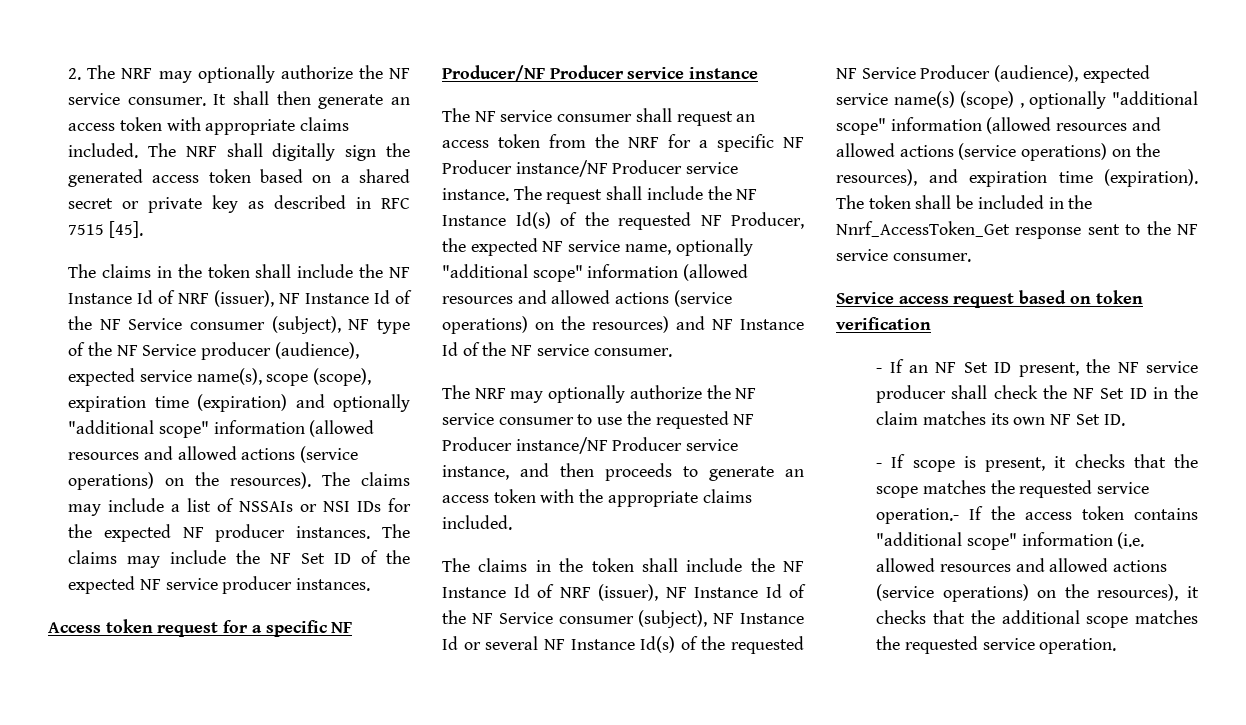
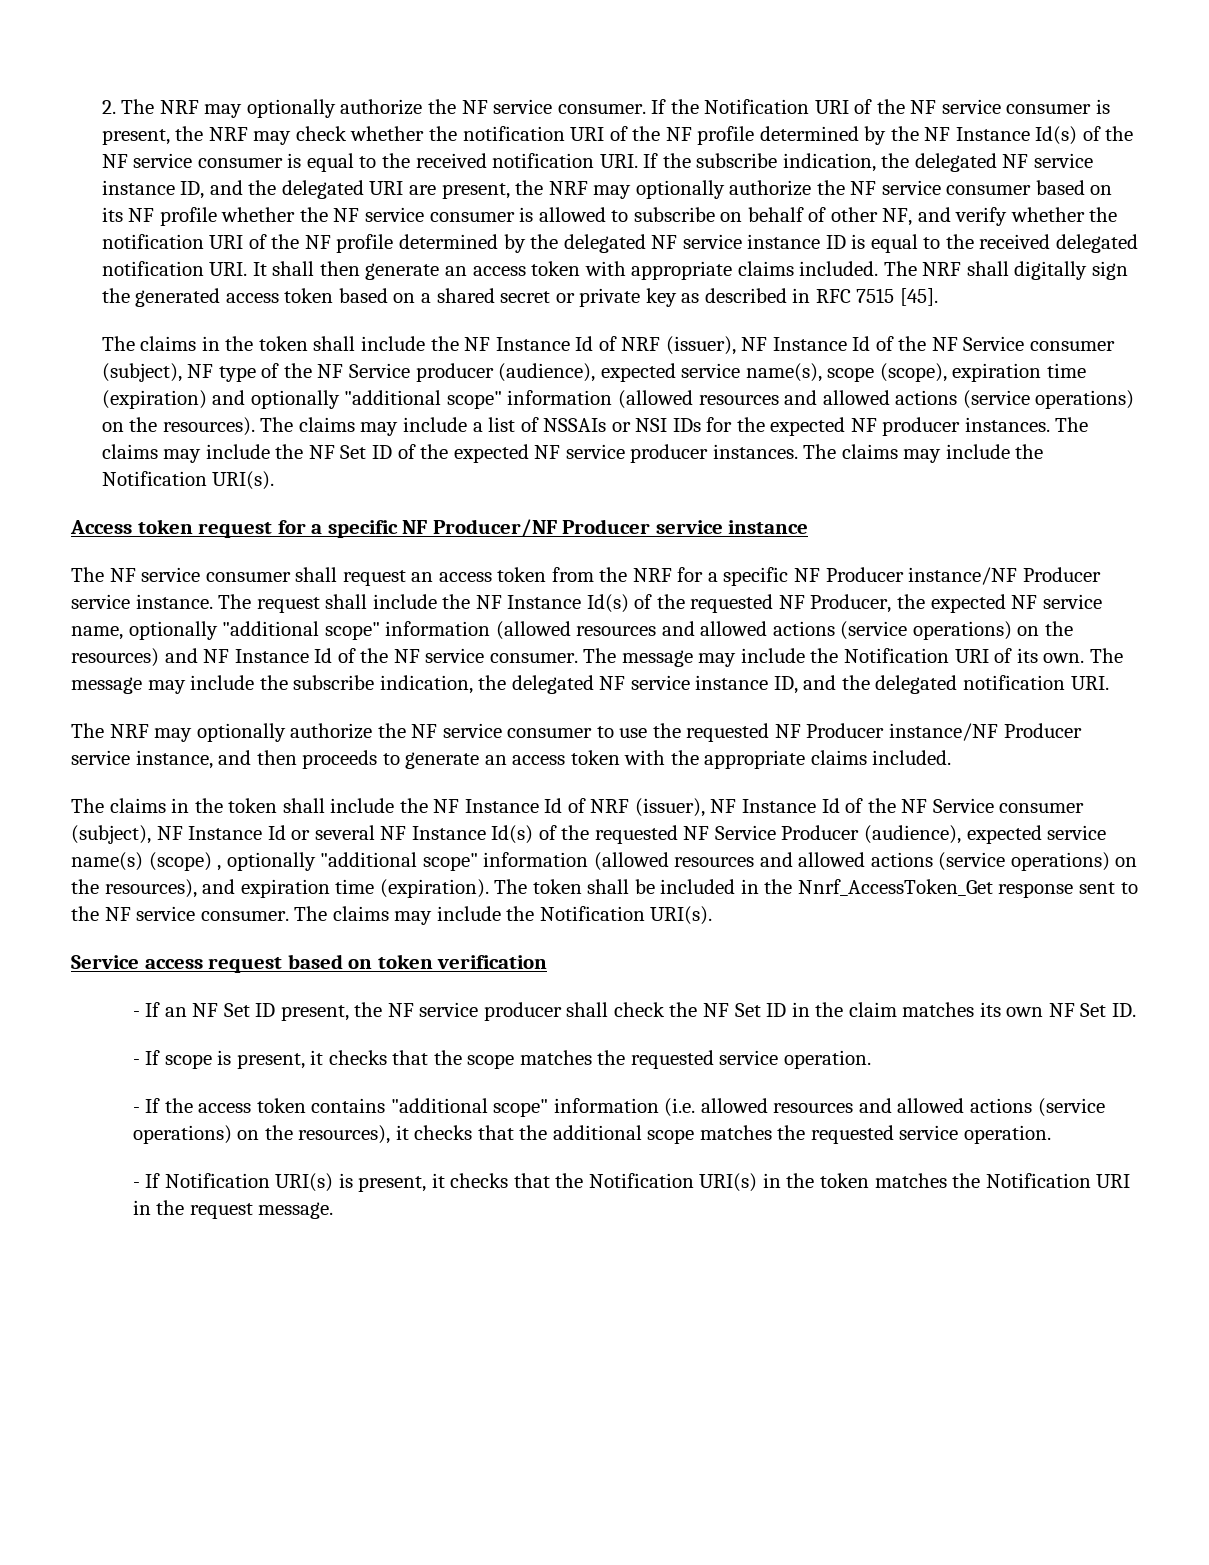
(206, 101) none -> [651,99,1110,114] [101,126,1134,145] [101,153,1093,172] [101,180,1113,199] [101,207,1118,226] [101,234,1138,253] [101,261,248,276] If the Notification URI of the NF service consumer is present, the NRF may check whether the notification URI of the NF profile determined by the NF Instance Id(s) of the NF service consumer is equal to the received notification URI. If the subscribe indication, the delegated NF service instance ID, and the delegated URI are present, the NRF may optionally authorize the NF service consumer based on its NF profile whether the NF service consumer is allowed to subscribe on behalf of other NF, and verify whether the notification URI of the NF profile determined by the delegated NF service instance ID is equal to the received delegated notification URI.
(371, 584) none -> [803,444,1044,463] [101,471,275,490] The claims may include the Notification URI(s).
(672, 352) none -> [583,648,1123,667] [71,675,1109,694] The message may include the Notification URI of its own. The message may include the subscribe indication, the delegated NF service instance ID, and the delegated notification URI.
(971, 257) none -> [294,906,713,925] The claims may include the Notification URI(s).
[876,508,960,524] operation.- -> [784,1050,872,1069] [132,1107,140,1113] operation. // -
(1117, 646) none -> [132,1173,1131,1192] [132,1200,334,1219] // - If Notification URI(s) is present, it checks that the Notification URI(s) in the token matches the Notification URI in the request message.

